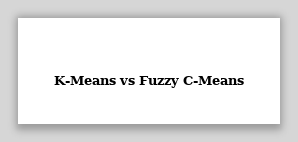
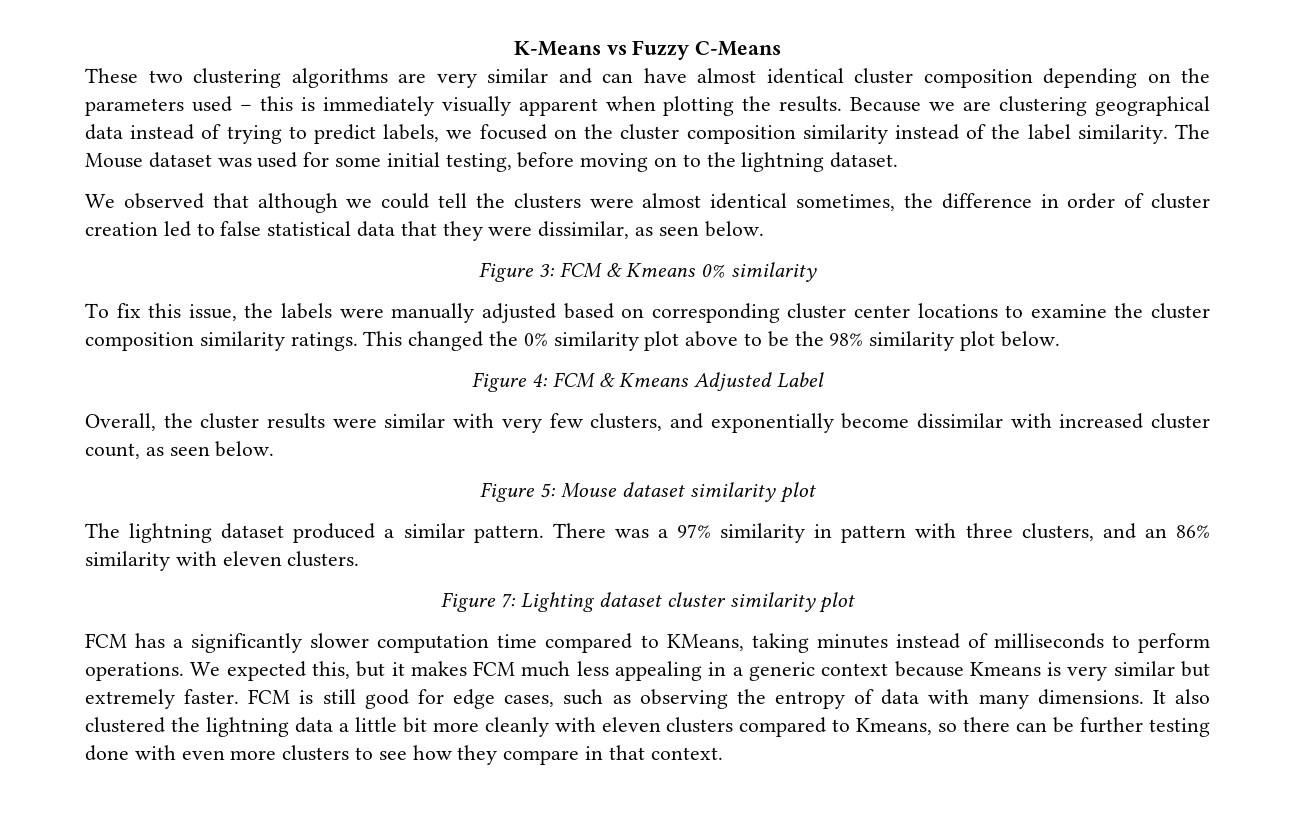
(244, 80) none -> [85,68,1210,88] [85,96,1210,116] [85,124,1210,144] [85,152,899,172] [85,193,1210,213] [85,221,764,241] [479,262,817,282] [85,303,1210,323] [85,331,1060,351] [472,372,824,392] [85,413,1210,433] [85,441,275,459] [480,482,816,503] [85,523,1210,543] [85,551,360,571] [440,592,856,613] [85,633,1210,653] [85,661,1210,681] [85,689,1210,709] [85,717,1211,737] [85,745,723,765] // These two clustering algorithms are very similar and can have almost identical cluster composition depending on the parameters used – this is immediately visually apparent when plotting the results. Because we are clustering geographical data instead of trying to predict labels, we focused on the cluster composition similarity instead of the label similarity. The Mouse dataset was used for some initial testing, before moving on to the lightning dataset. // We observed that although we could tell the clusters were almost identical sometimes, the difference in order of cluster creation led to false statistical data that they were dissimilar, as seen below. // Figure 3: FCM & Kmeans 0% similarity // To fix this issue, the labels were manually adjusted based on corresponding cluster center locations to examine the cluster composition similarity ratings. This changed the 0% similarity plot above to be the 98% similarity plot below. // Figure 4: FCM & Kmeans Adjusted Label // Overall, the cluster results were similar with very few clusters, and exponentially become dissimilar with increased cluster count, as seen below. // Figure 5: Mouse dataset similarity plot // The lightning dataset produced a similar pattern. There was a 97% similarity in pattern with three clusters, and an 86% similarity with eleven clusters. // Figure 7: Lighting dataset cluster similarity plot // FCM has a significantly slower computation time compared to KMeans, taking minutes instead of milliseconds to perform operations. We expected this, but it makes FCM much less appealing in a generic context because Kmeans is very similar but extremely faster. FCM is still good for edge cases, such as observing the entropy of data with many dimensions. It also clustered the lightning data a little bit more cleanly with eleven clusters compared to Kmeans, so there can be further testing done with even more clusters to see how they compare in that context.

